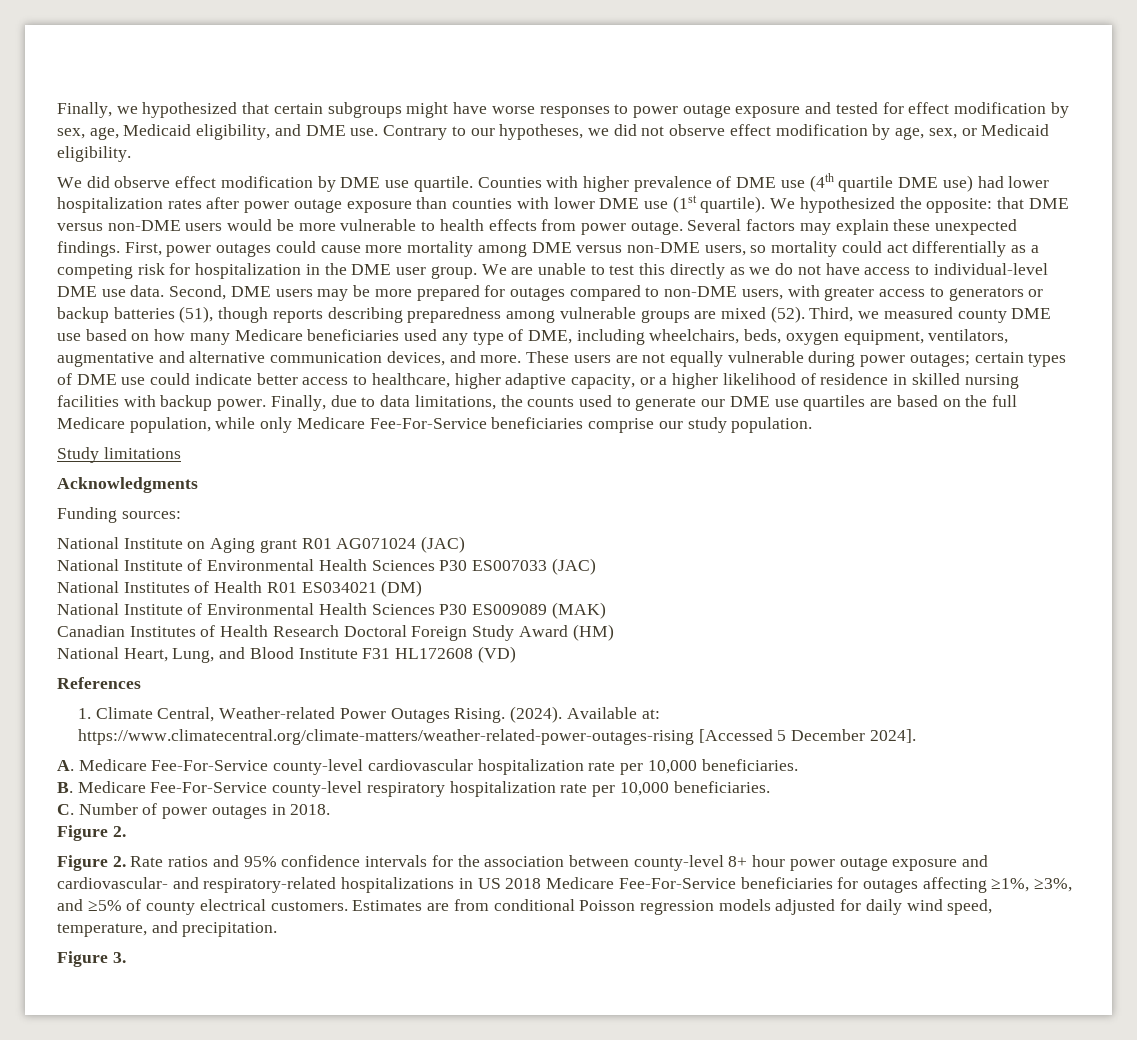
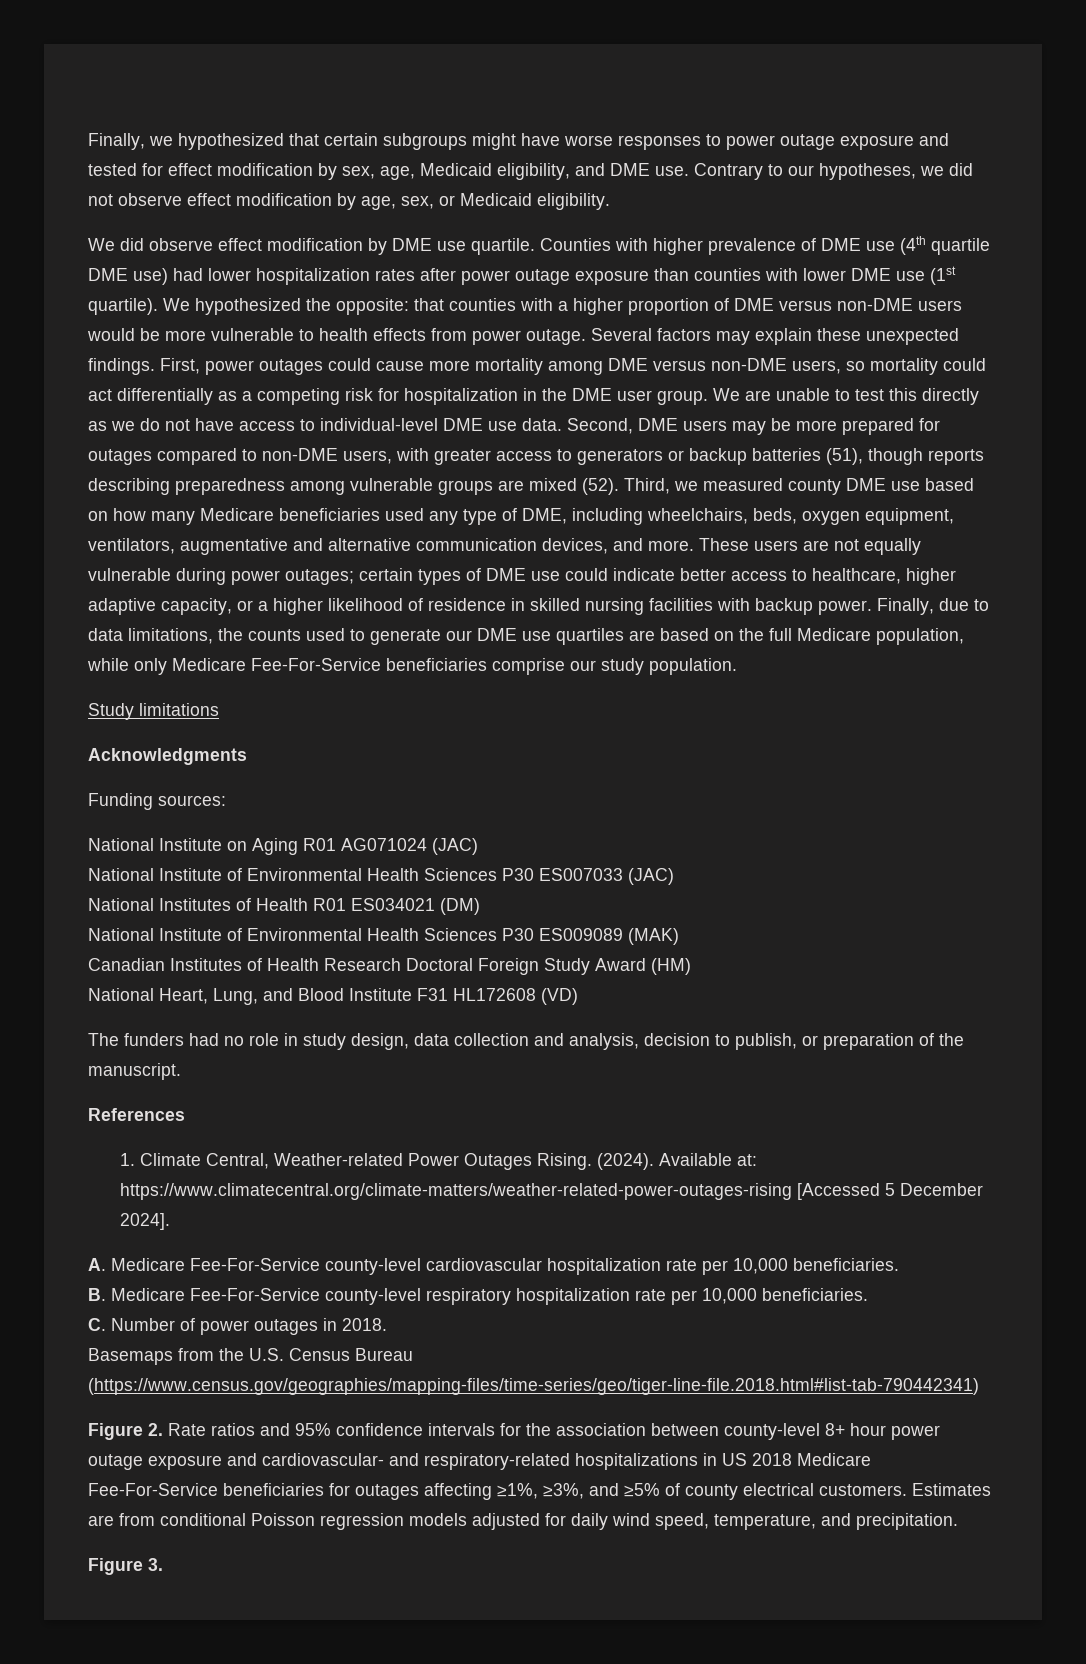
(1025, 203) none -> [449,298,729,315] counties with a higher proportion of
[259,539,297,553] grant -> (298, 846) none
(516, 654) none -> [88,1033,964,1050] [88,1063,181,1080] // The funders had no role in study design, data collection and analysis, decision to publish, or preparation of the manuscript.
[57,825,126,841] Figure 2. -> [88,1348,413,1365] [88,1378,979,1395] Basemaps from the U.S. Census Bureau (https://www.census.gov/geographies/mapping-files/time-series/geo/tiger-line-file.2018.html#list-tab-790442341)

